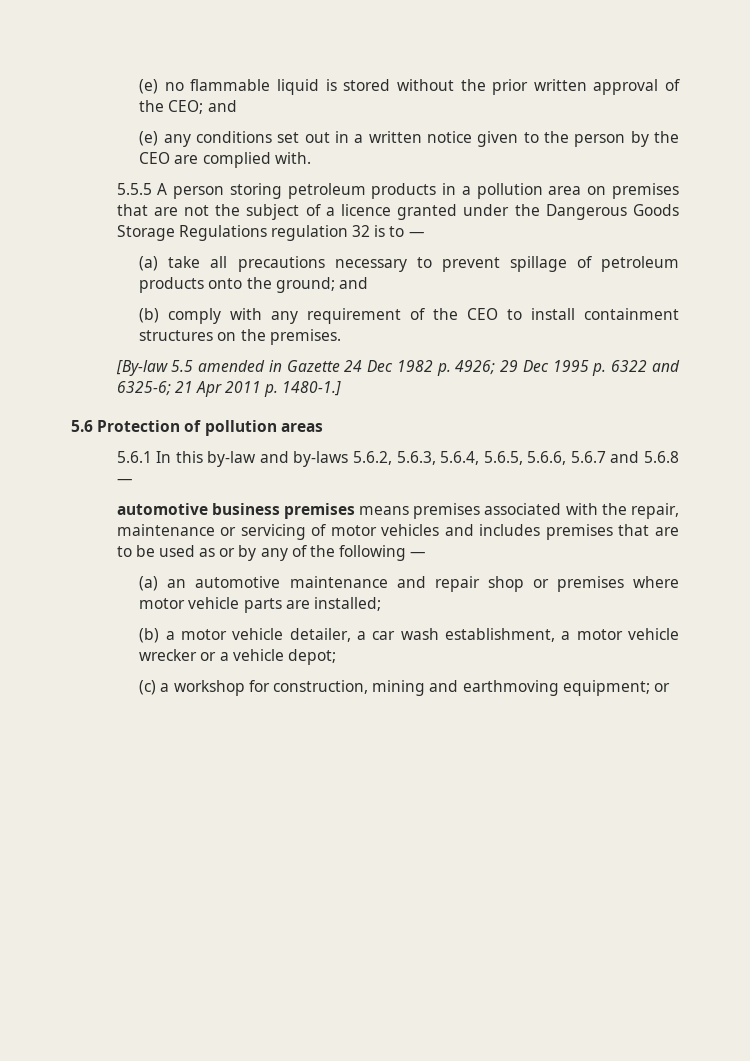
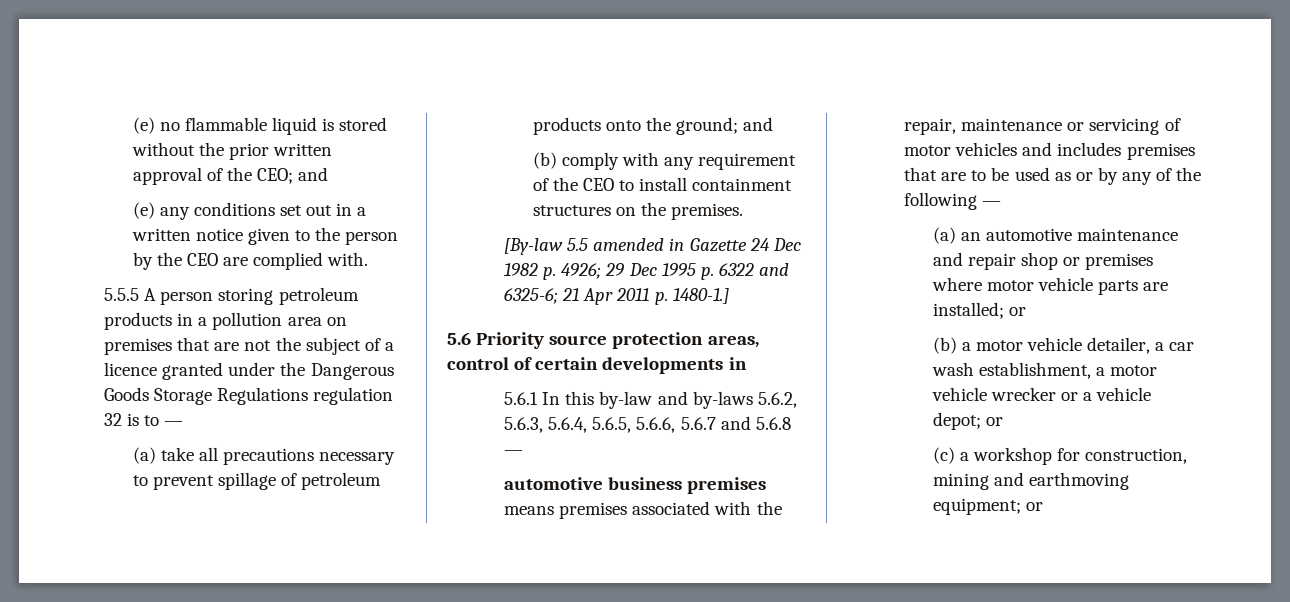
[97,420,323,436] Protection of pollution areas -> [476,332,759,349] [447,357,747,374] Priority source protection areas, control of certain developments in
(381, 604) none -> [1008,307,1026,316] or
(336, 657) none -> [985,417,1003,426] or

